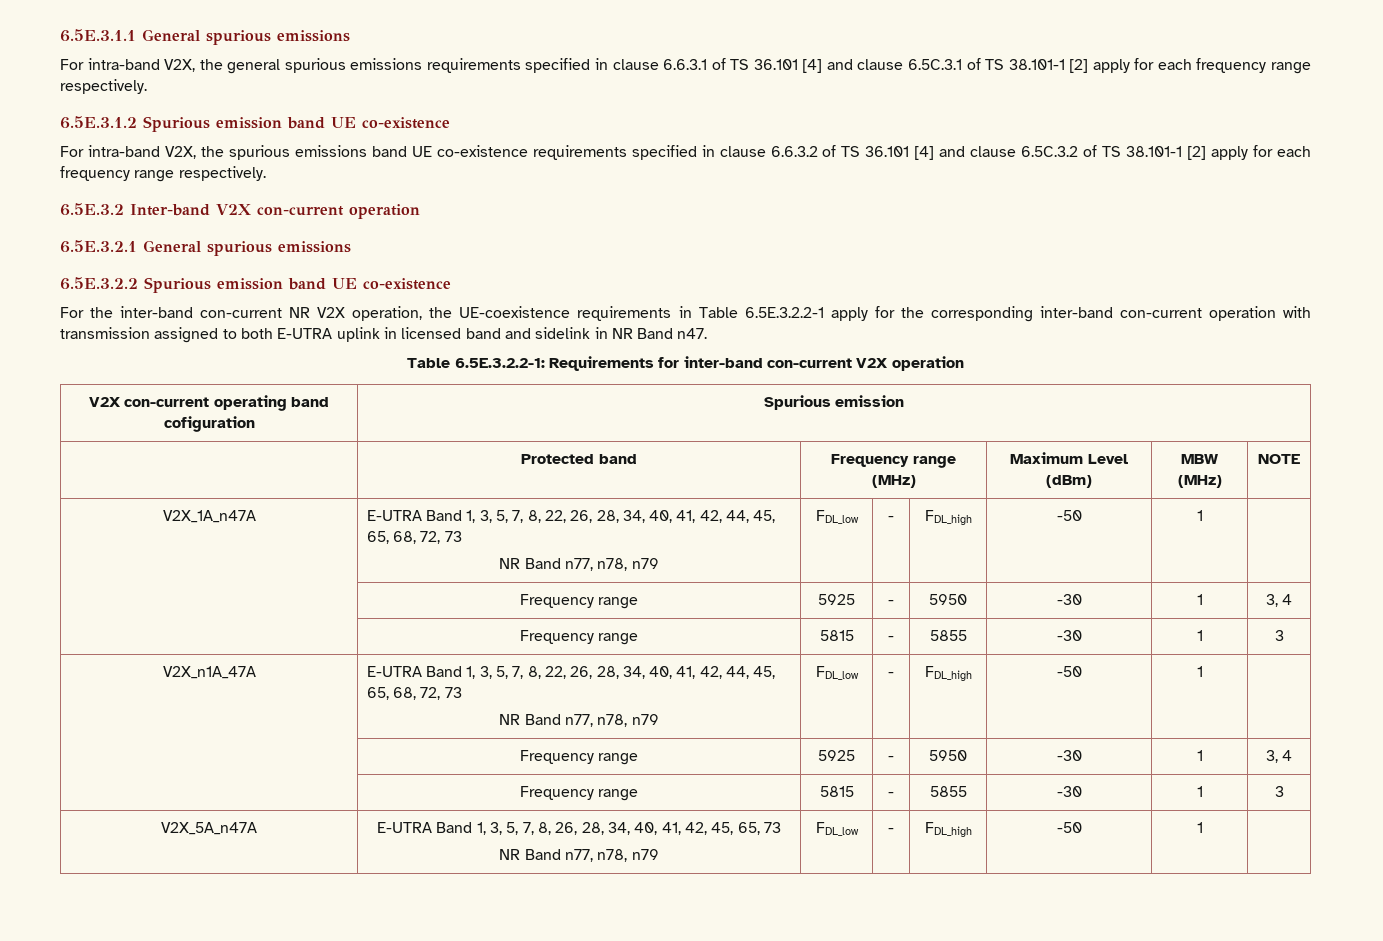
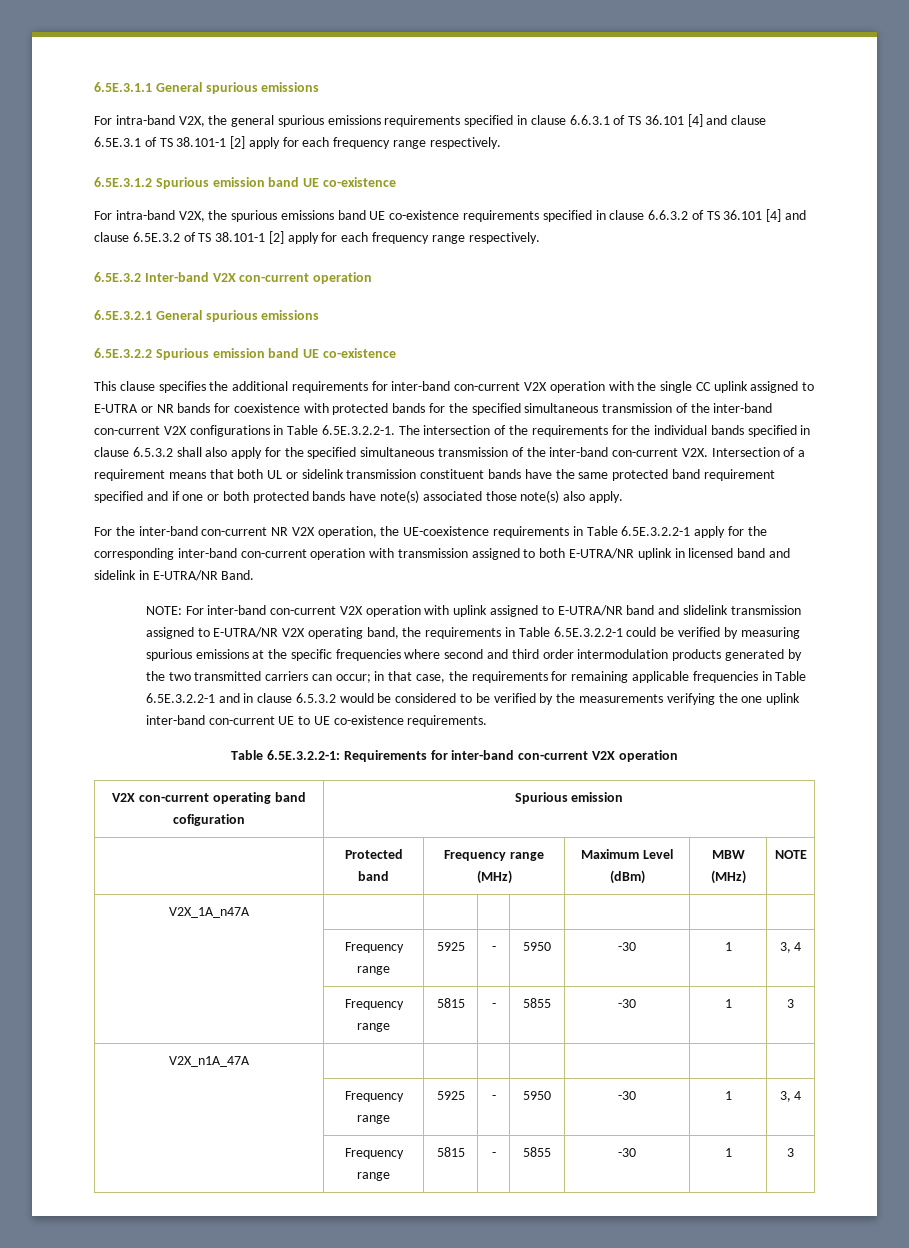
[907,59,962,70] 6.5C.3.1 -> [94,137,141,147] 6.5E.3.1
[1021,146,1079,157] 6.5C.3.2 -> [132,232,180,242] 6.5E.3.2
(451, 284) none -> [94,381,815,393] [94,403,773,415] [94,425,811,437] [94,447,806,459] [94,469,775,481] [94,490,623,503] // This clause specifies the additional requirements for inter-band con-current V2X operation with the single CC uplink assigned to E-UTRA or NR bands for coexistence with protected bands for the specified simultaneous transmission of the inter-band con-current V2X configurations in Table 6.5E.3.2.2-1. The intersection of the requirements for the individual bands specified in clause 6.5.3.2 shall also apply for the specified simultaneous transmission of the inter-band con-current V2X. Intersection of a requirement means that both UL or sidelink transmission constituent bands have the same protected band requirement specified and if one or both protected bands have note(s) associated those note(s) also apply.
[277,328,333,339] E-UTRA -> [569,548,635,559] E-UTRA/NR
[611,328,708,339] NR Band n47. -> [152,570,255,581] [145,605,801,617] [145,627,800,639] [145,649,802,661] [145,671,807,683] [145,693,801,705] [145,715,488,727] E-UTRA/NR Band. // NOTE: For inter-band con-current V2X operation with uplink assigned to E-UTRA/NR band and slidelink transmission assigned to E-UTRA/NR V2X operating band, the requirements in Table 6.5E.3.2.2-1 could be verified by measuring spurious emissions at the specific frequencies where second and third order intermodulation products generated by the two transmitted carriers can occur; in that case, the requirements for remaining applicable frequencies in Table 6.5E.3.2.2-1 and in clause 6.5.3.2 would be considered to be verified by the measurements verifying the one uplink inter-band con-current UE to UE co-existence requirements.
[366,510,776,523] [366,531,462,544] [499,558,659,571] [815,510,859,524] [888,516,894,521] [924,510,972,525] [1056,510,1082,521] [1196,510,1203,521] E-UTRA Band 1, 3, 5, 7, 8, 22, 26, 28, 34, 40, 41, 42, 44, 45, 65, 68, 72, 73 // NR Band n77, n78, n79 | FDL_low | - | FDL_high | -50 | 1 -> (250, 912) | | | | |
[366,666,776,679] [366,687,462,700] [499,714,659,727] [815,666,859,680] [888,672,894,677] [924,666,972,681] [1056,666,1082,677] [1196,666,1203,677] E-UTRA Band 1, 3, 5, 7, 8, 22, 26, 28, 34, 40, 41, 42, 44, 45, 65, 68, 72, 73 // NR Band n77, n78, n79 | FDL_low | - | FDL_high | -50 | 1 -> (250, 1061) | | | | |
[161,822,257,835] [377,822,781,835] [499,849,659,862] [815,822,859,836] [888,828,894,833] [924,822,972,837] [1056,822,1082,833] [1196,822,1203,833] // V2X_5A_n47A | E-UTRA Band 1, 3, 5, 7, 8, 26, 28, 34, 40, 41, 42, 45, 65, 73 // NR Band n77, n78, n79 | FDL_low | - | FDL_high | -50 | 1 | -> (794, 1152) none

